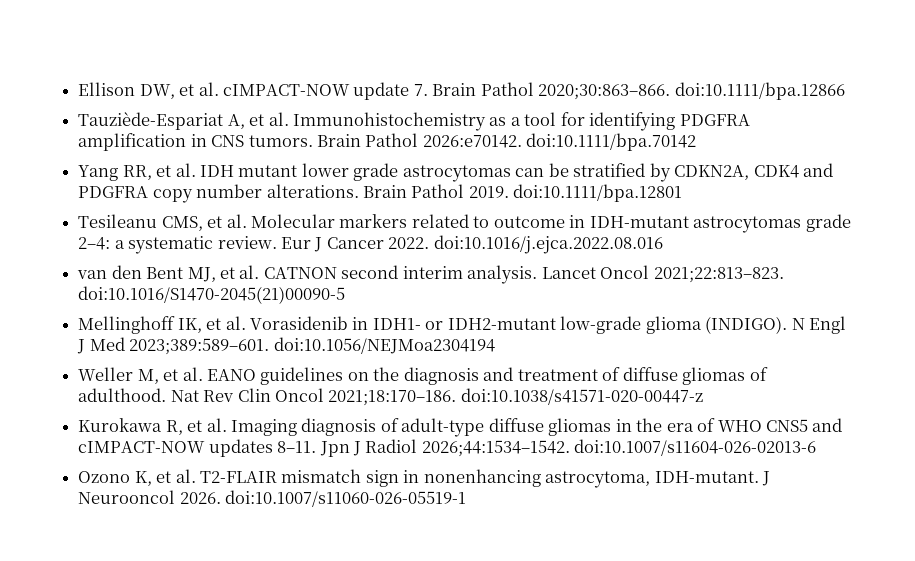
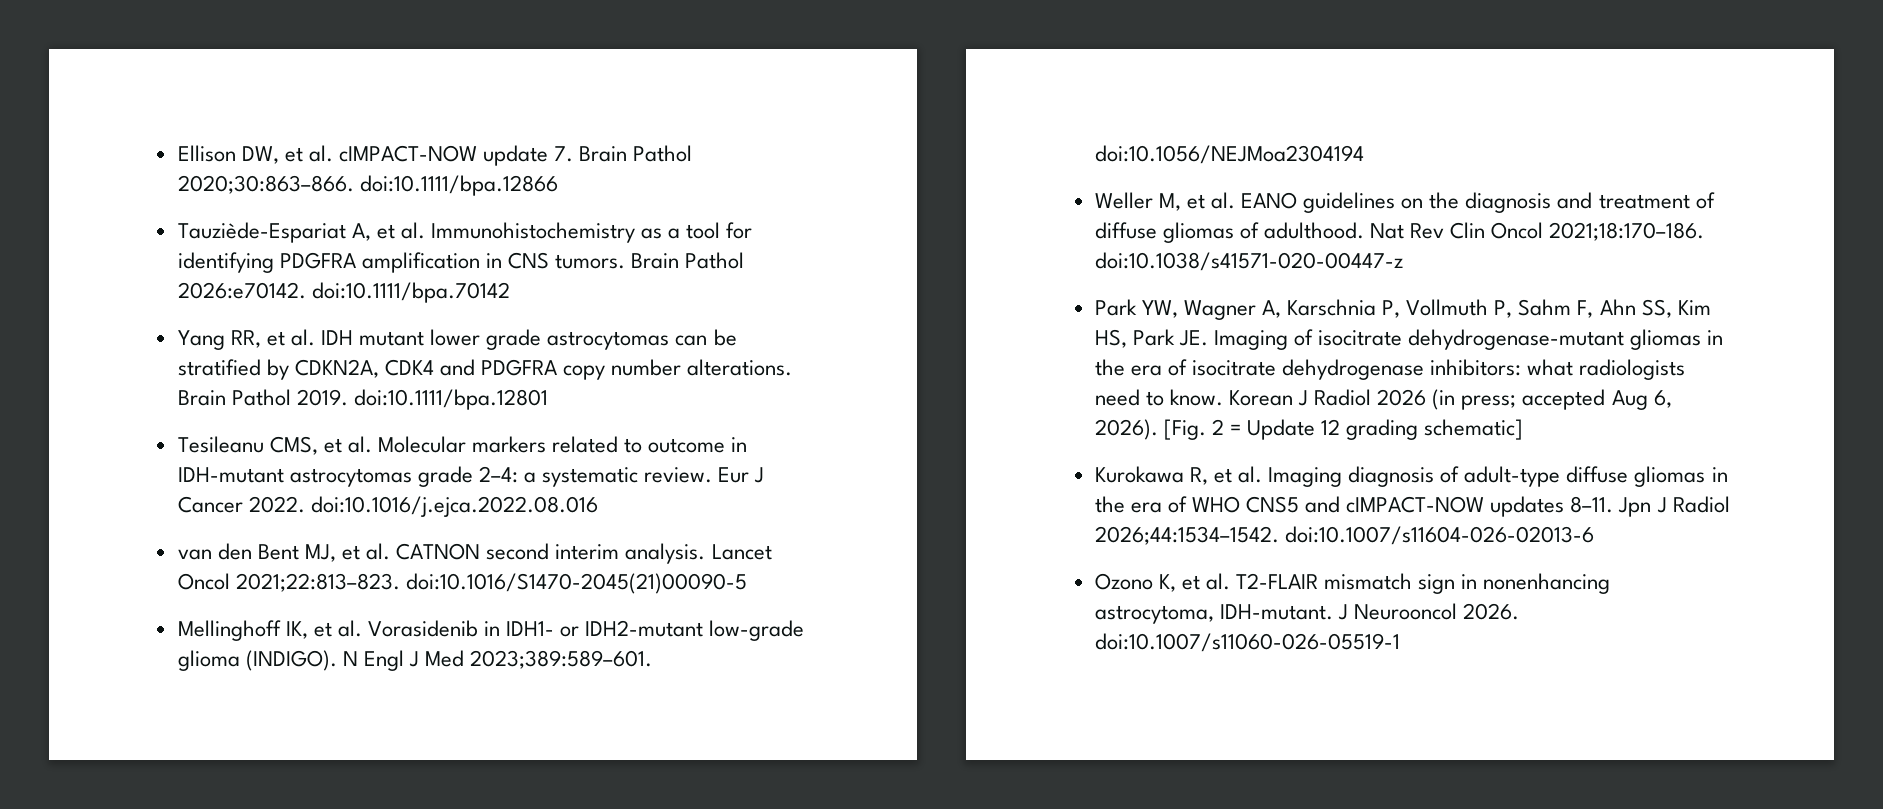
(703, 396) none -> [1094,299,1711,320] [1094,329,1724,350] [1094,359,1686,380] [1094,389,1672,410] [1094,419,1524,440] // Park YW, Wagner A, Karschnia P, Vollmuth P, Sahm F, Ahn SS, Kim HS, Park JE. Imaging of isocitrate dehydrogenase-mutant gliomas in the era of isocitrate dehydrogenase inhibitors: what radiologists need to know. Korean J Radiol 2026 (in press; accepted Aug 6, 2026). [Fig. 2 = Update 12 grading schematic]

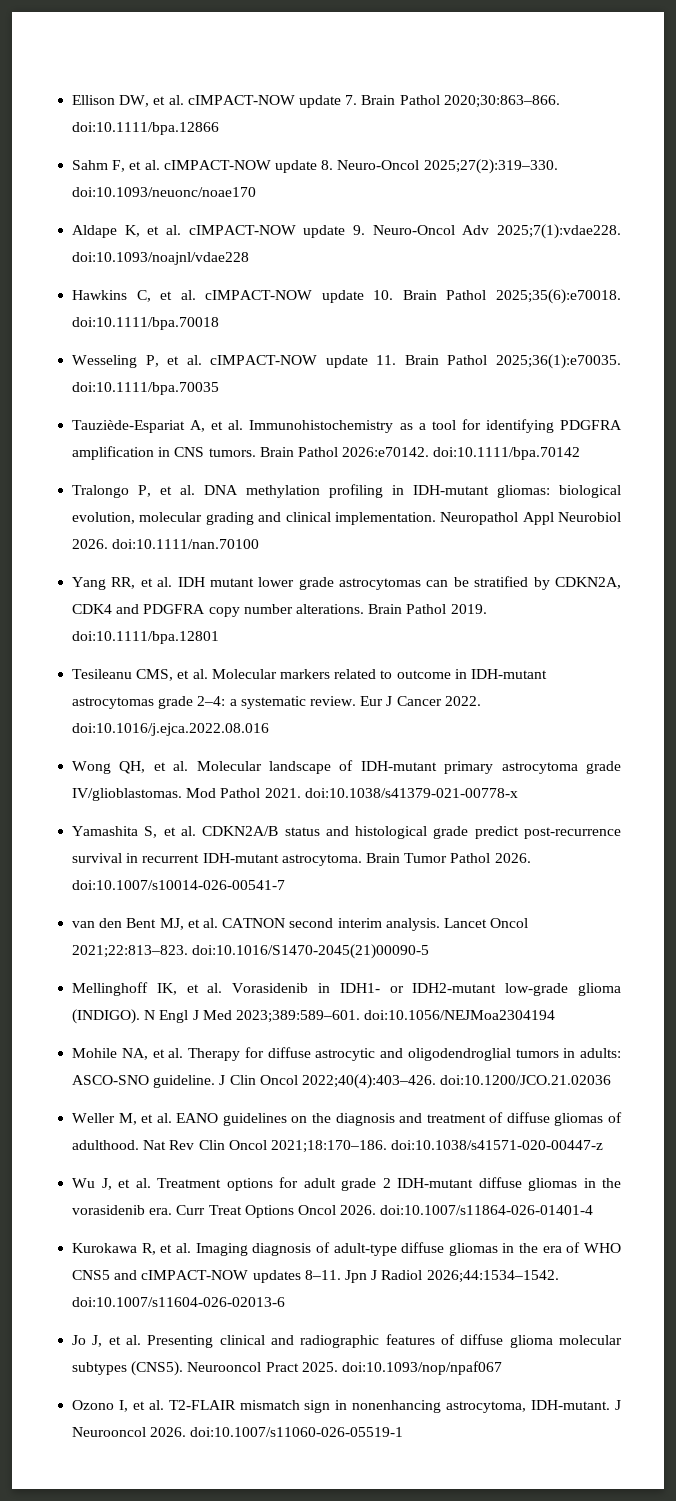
(558, 185) none -> [72,159,558,174] [72,187,257,197] [72,224,621,239] [72,252,250,265] [72,289,621,304] [72,317,220,330] [72,354,621,369] [72,382,220,395] // Sahm F, et al. cIMPACT-NOW update 8. Neuro-Oncol 2025;27(2):319–330. doi:10.1093/neuonc/noae170 // Aldape K, et al. cIMPACT-NOW update 9. Neuro-Oncol Adv 2025;7(1):vdae228. doi:10.1093/noajnl/vdae228 // Hawkins C, et al. cIMPACT-NOW update 10. Brain Pathol 2025;35(6):e70018. doi:10.1111/bpa.70018 // Wesseling P, et al. cIMPACT-NOW update 11. Brain Pathol 2025;36(1):e70035. doi:10.1111/bpa.70035
(510, 292) none -> [72,484,621,498] [72,512,621,525] [72,539,260,549] // Tralongo P, et al. DNA methylation profiling in IDH-mutant gliomas: biological evolution, molecular grading and clinical implementation. Neuropathol Appl Neurobiol 2026. doi:10.1111/nan.70100
(598, 506) none -> [72,760,621,774] [72,788,518,801] [72,826,622,839] [72,853,531,866] [72,880,286,890] // Wong QH, et al. Molecular landscape of IDH-mutant primary astrocytoma grade IV/glioblastomas. Mod Pathol 2021. doi:10.1038/s41379-021-00778-x // Yamashita S, et al. CDKN2A/B status and histological grade predict post-recurrence survival in recurrent IDH-mutant astrocytoma. Brain Tumor Pathol 2026. doi:10.1007/s10014-026-00541-7
(1364, 154) none -> [72,1047,621,1061] [72,1074,612,1089] // Mohile NA, et al. Therapy for diffuse astrocytic and oligodendroglial tumors in adults: ASCO-SNO guideline. J Clin Oncol 2022;40(4):403–426. doi:10.1200/JCO.21.02036
[1094,299,1711,320] [1094,329,1724,350] [1094,359,1686,380] [1094,389,1672,410] [1094,419,1524,440] Park YW, Wagner A, Karschnia P, Vollmuth P, Sahm F, Ahn SS, Kim HS, Park JE. Imaging of isocitrate dehydrogenase-mutant gliomas in the era of isocitrate dehydrogenase inhibitors: what radiologists need to know. Korean J Radiol 2026 (in press; accepted Aug 6, 2026). [Fig. 2 = Update 12 grading schematic] -> [72,1177,621,1191] [72,1205,594,1218] Wu J, et al. Treatment options for adult grade 2 IDH-mutant diffuse gliomas in the vorasidenib era. Curr Treat Options Oncol 2026. doi:10.1007/s11864-026-01401-4
(1594, 535) none -> [72,1334,622,1348] [72,1361,502,1376] // Jo J, et al. Presenting clinical and radiographic features of diffuse glioma molecular subtypes (CNS5). Neurooncol Pract 2025. doi:10.1093/nop/npaf067
[1158,574,1176,592] K, -> [118,1400,128,1412] I,

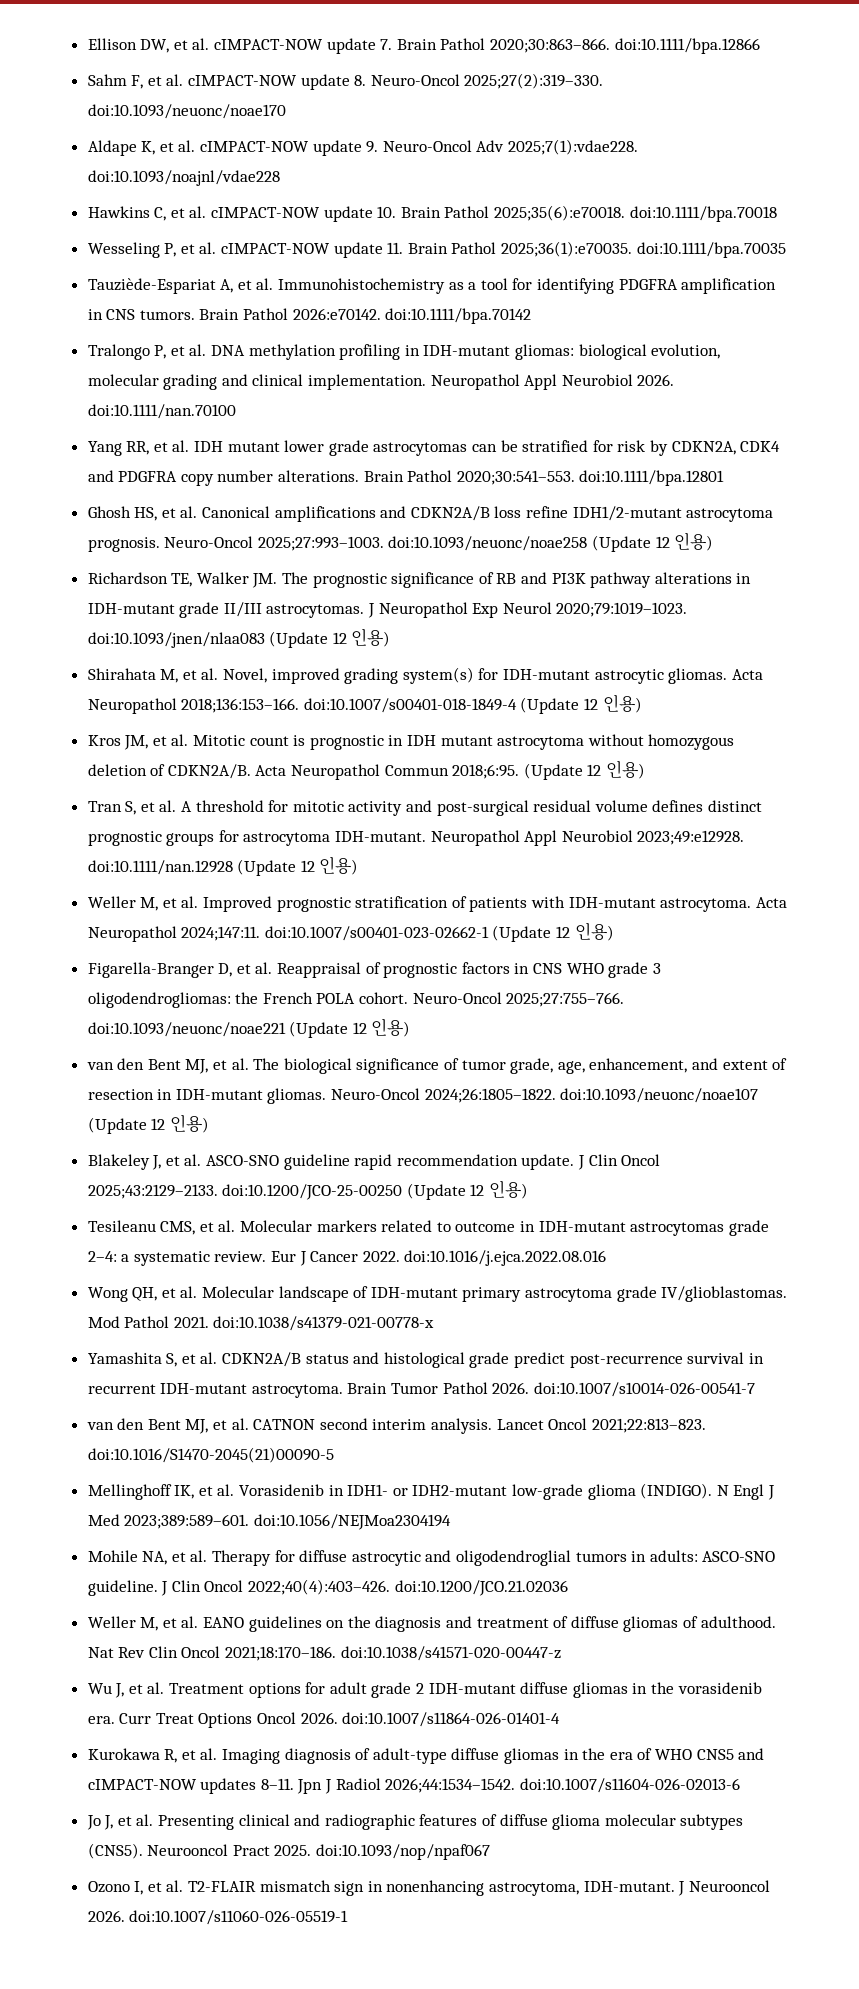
(529, 581) none -> [592,440,646,452] for risk
[450,604,487,614] 2019. -> [456,470,575,485] 2020;30:541–553.
(220, 637) none -> [87,506,774,522] [87,532,714,552] [87,572,752,588] [87,602,688,618] [87,628,391,648] [87,667,763,684] [87,694,642,714] [87,734,735,750] [87,760,646,780] [87,800,762,816] [87,830,745,846] [87,856,359,876] [87,896,787,912] [87,922,614,942] [87,962,661,978] [87,992,625,1008] [87,1018,411,1038] [86,1058,788,1074] [87,1088,759,1104] [87,1114,209,1134] [87,1154,661,1170] [87,1180,529,1200] // Ghosh HS, et al. Canonical amplifications and CDKN2A/B loss refine IDH1/2-mutant astrocytoma prognosis. Neuro-Oncol 2025;27:993–1003. doi:10.1093/neuonc/noae258 (Update 12 인용) // Richardson TE, Walker JM. The prognostic significance of RB and PI3K pathway alterations in IDH-mutant grade II/III astrocytomas. J Neuropathol Exp Neurol 2020;79:1019–1023. doi:10.1093/jnen/nlaa083 (Update 12 인용) // Shirahata M, et al. Novel, improved grading system(s) for IDH-mutant astrocytic gliomas. Acta Neuropathol 2018;136:153–166. doi:10.1007/s00401-018-1849-4 (Update 12 인용) // Kros JM, et al. Mitotic count is prognostic in IDH mutant astrocytoma without homozygous deletion of CDKN2A/B. Acta Neuropathol Commun 2018;6:95. (Update 12 인용) // Tran S, et al. A threshold for mitotic activity and post-surgical residual volume defines distinct prognostic groups for astrocytoma IDH-mutant. Neuropathol Appl Neurobiol 2023;49:e12928. doi:10.1111/nan.12928 (Update 12 인용) // Weller M, et al. Improved prognostic stratification of patients with IDH-mutant astrocytoma. Acta Neuropathol 2024;147:11. doi:10.1007/s00401-023-02662-1 (Update 12 인용) // Figarella-Branger D, et al. Reappraisal of prognostic factors in CNS WHO grade 3 oligodendrogliomas: the French POLA cohort. Neuro-Oncol 2025;27:755–766. doi:10.1093/neuonc/noae221 (Update 12 인용) // van den Bent MJ, et al. The biological significance of tumor grade, age, enhancement, and extent of resection in IDH-mutant gliomas. Neuro-Oncol 2024;26:1805–1822. doi:10.1093/neuonc/noae107 (Update 12 인용) // Blakeley J, et al. ASCO-SNO guideline rapid recommendation update. J Clin Oncol 2025;43:2129–2133. doi:10.1200/JCO-25-00250 (Update 12 인용)

